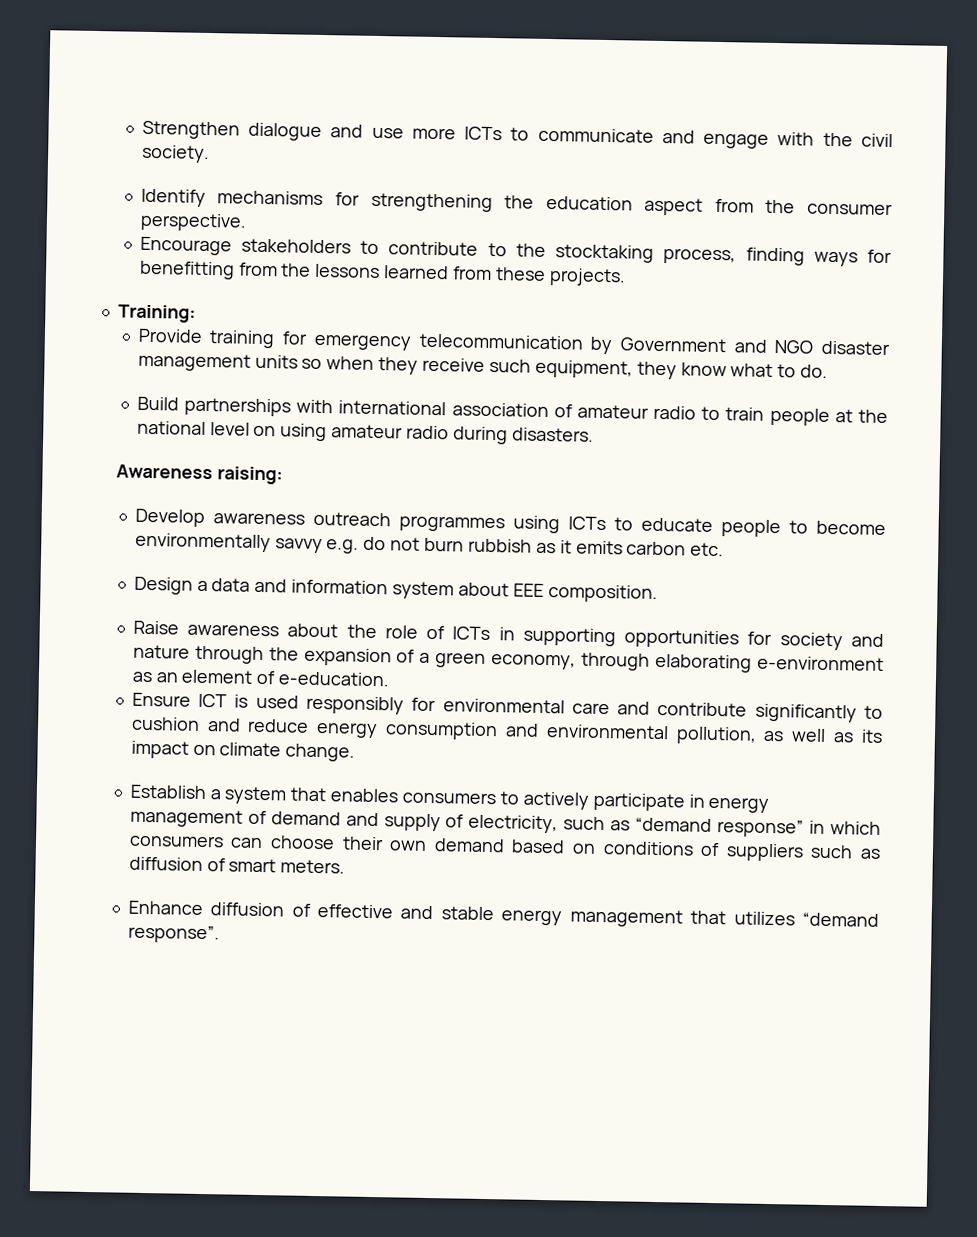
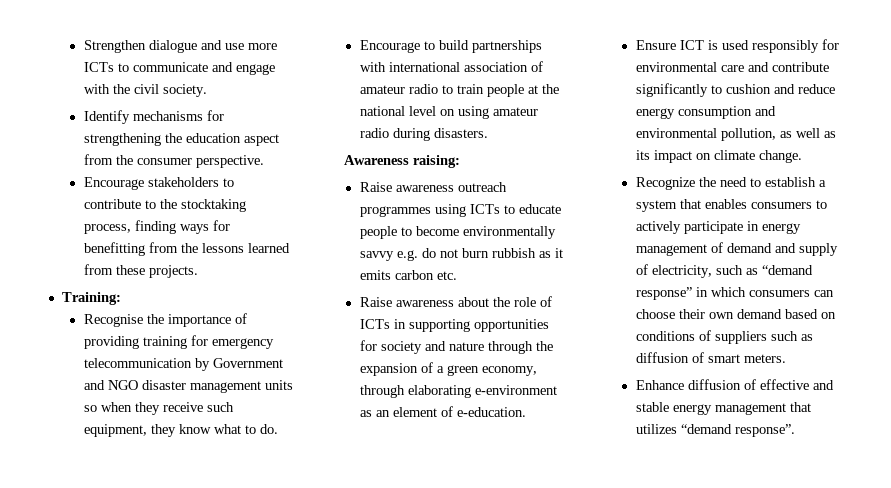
[137,328,203,343] Provide -> [83,313,247,327] [83,336,139,349] Recognise the importance of providing
[136,396,179,411] Build -> [359,40,469,53] Encourage to build
[134,508,205,527] Develop -> [359,182,392,192] Raise
[133,576,658,603] // Design a data and information system about EEE composition. -> (457, 275) none
[129,784,207,800] Establish -> [635,177,816,190] Recognize the need to establish

